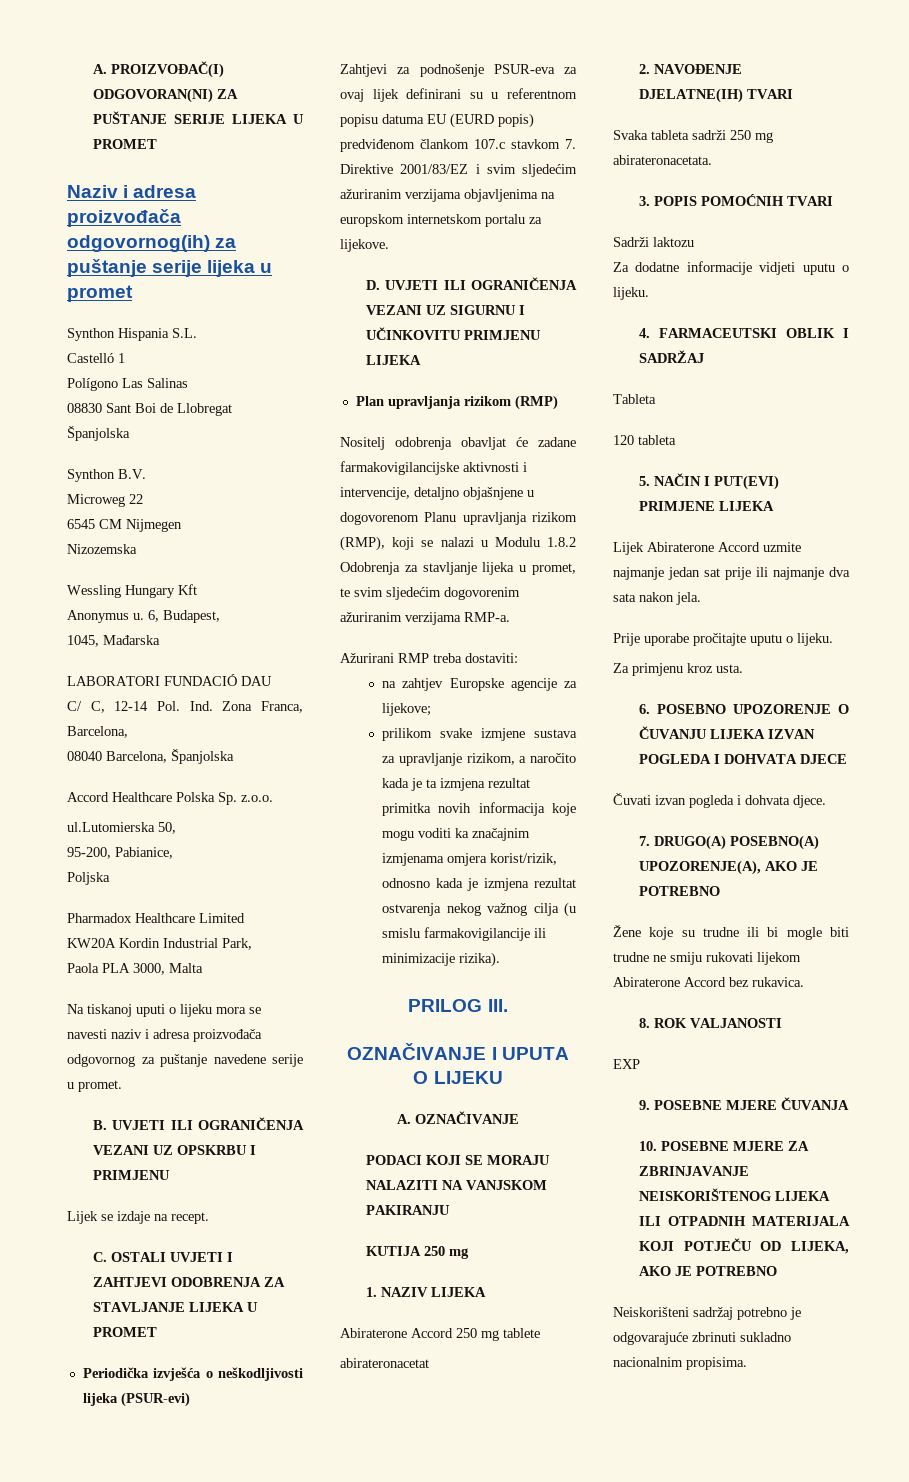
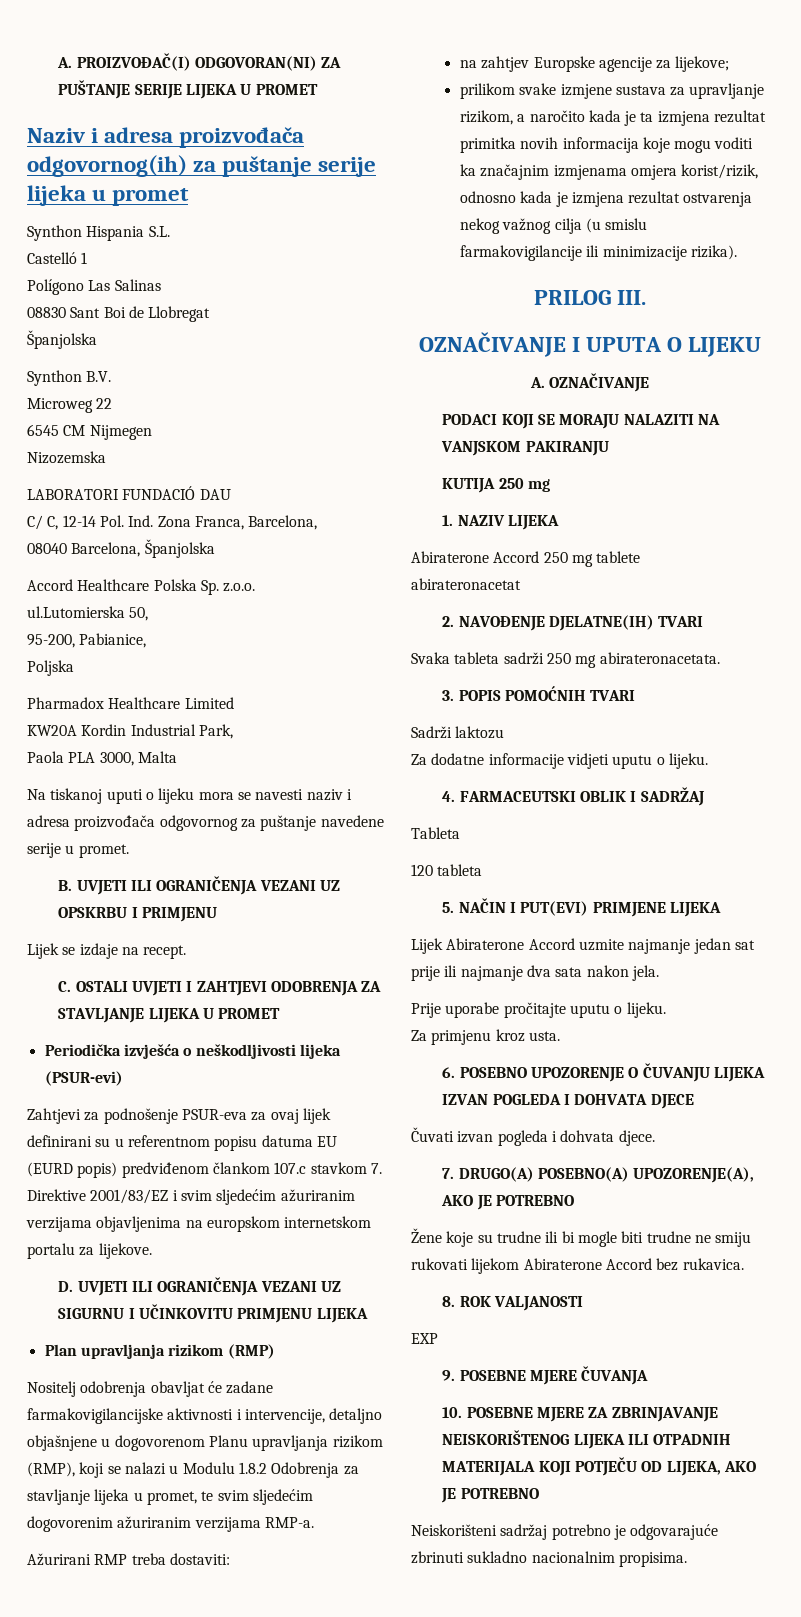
[67,584,197,598] [67,610,220,623] [67,635,160,647] // Wessling Hungary Kft // Anonymus u. 6, Budapest, // 1045, Mađarska -> (106, 457) none

